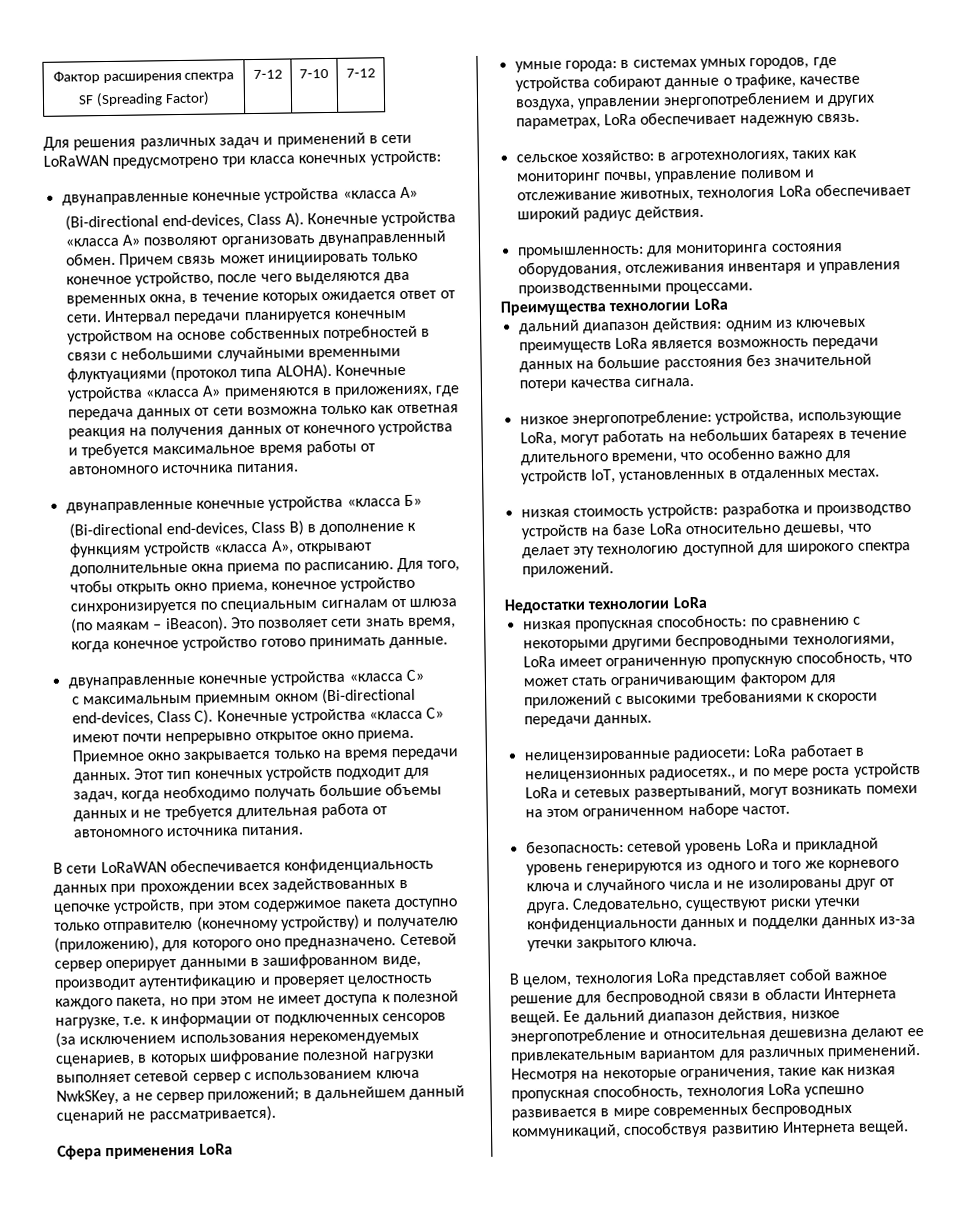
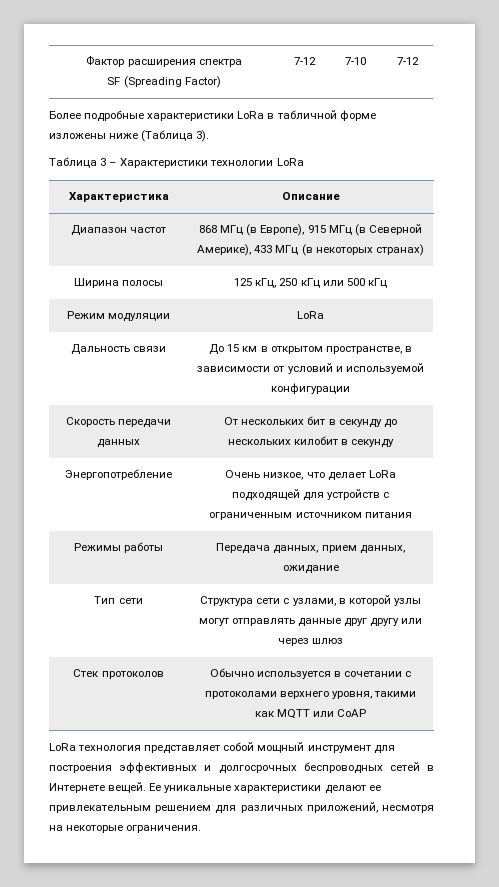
[43,132,413,151] [43,150,441,169] [61,186,418,206] [64,211,457,231] [64,230,446,248] [65,252,419,268] [65,271,411,287] [65,290,456,307] [65,309,406,326] [66,324,431,345] [66,346,401,362] [66,363,406,383] [66,385,461,402] [67,404,459,421] [67,420,454,440] [67,439,377,459] [67,463,300,475] [65,494,422,514] [68,520,417,539] [69,540,373,558] [69,557,461,577] [69,576,416,595] [69,598,458,615] [70,616,457,634] [70,635,449,653] [67,669,424,689] [71,687,416,706] [71,707,445,727] [71,729,415,745] [71,748,459,765] [72,765,431,784] [72,782,443,803] [72,802,389,822] [72,826,304,838] [53,857,435,874] [53,877,408,896] [53,898,458,915] [54,914,459,934] [54,933,457,953] [54,953,421,972] [54,974,434,991] [55,990,459,1010] [55,1012,446,1029] [55,1031,419,1048] [55,1048,435,1067] [56,1069,420,1084] [56,1085,466,1105] [56,1105,276,1124] [57,1143,233,1160] [514,57,837,73] [514,73,861,92] [515,91,875,111] [515,111,860,130] [515,149,858,164] [516,169,815,185] [516,183,912,203] [516,205,705,223] [517,243,843,259] [517,261,901,278] [517,282,753,297] [500,298,728,316] [518,317,867,335] [518,337,879,354] [518,353,873,373] [518,378,695,392] [519,409,902,427] [519,427,907,447] [519,446,852,466] [520,468,881,485] [520,501,912,519] [520,522,871,540] [521,541,911,559] [521,562,614,578] [504,596,707,614] [522,614,862,632] [522,632,895,652] [522,650,913,670] [522,671,837,689] [523,689,879,709] [523,714,652,728] [523,743,864,764] [524,762,921,783] [524,784,918,800] [524,802,790,820] [525,837,880,855] [525,859,899,876] [525,878,896,894] [525,897,861,914] [526,916,917,933] [526,938,698,952] [509,968,888,988] [510,987,897,1007] [510,1007,840,1026] [510,1027,848,1045] Для решения различных задач и применений в сети LoRaWAN предусмотрено три класса конечных устройств: // двунаправленные конечные устройства «класса А» // (Bi-directional end-devices, Class A). Конечные устройства «класса А» позволяют организовать двунаправленный обмен. Причем связь может инициировать только конечное устройство, после чего выделяются два временных окна, в течение которых ожидается ответ от сети. Интервал передачи планируется конечным устройством на основе собственных потребностей в связи с небольшими случайными временными флуктуациями (протокол типа ALOHA). Конечные устройства «класса А» применяются в приложениях, где передача данных от сети возможна только как ответная реакция на получения данных от конечного устройства и требуется максимальное время работы от автономного источника питания. // двунаправленные конечные устройства «класса Б» // (Bi-directional end-devices, Class B) в дополнение к функциям устройств «класса А», открывают дополнительные окна приема по расписанию. Для того, чтобы открыть окно приема, конечное устройство синхронизируется по специальным сигналам от шлюза (по маякам – iBeacon). Это позволяет сети знать время, когда конечное устройство готово принимать данные. // двунаправленные конечные устройства «класса С» // с максимальным приемным окном (Bi-directional end-devices, Class C). Конечные устройства «класса С» имеют почти непрерывно открытое окно приема. Приемное окно закрывается только на время передачи данных. Этот тип конечных устройств подходит для задач, когда необходимо получать большие объемы данных и не требуется длительная работа от автономного источника питания. // В сети LoRaWAN обеспечивается конфиденциальность данных при прохождении всех задействованных в цепочке устройств, при этом содержимое пакета доступно только отправителю (конечному устройству) и получателю (приложению), для которого оно предназначено. Сетевой сервер оперирует данными в зашифрованном виде, производит аутентификацию и проверяет целостность каждого пакета, но при этом не имеет доступа к полезной нагрузке, т.е. к информации от подключенных сенсоров (за исключением использования нерекомендуемых сценариев, в которых шифрование полезной нагрузки выполняет сетевой сервер с использованием ключа NwkSKey, а не сервер приложений; в дальнейшем данный сценарий не рассматривается). // Сфера применения LoRa // умные города: в системах умных городов, где устройства собирают данные о трафике, качестве воздуха, управлении энергопотреблением и других параметрах, LoRa обеспечивает надежную связь. // сельское хозяйство: в агротехнологиях, таких как мониторинг почвы, управление поливом и отслеживание животных, технология LoRa обеспечивает широкий радиус действия. // промышленность: для мониторинга состояния оборудования, отслеживания инвентаря и управления производственными процессами. // Преимущества технологии LoRa // дальний диапазон действия: одним из ключевых преимуществ LoRa является возможность передачи данных на большие расстояния без значительной потери качества сигнала. // низкое энергопотребление: устройства, использующие LoRa, могут работать на небольших батареях в течение длительного времени, что особенно важно для устройств IoT, установленных в отдаленных местах. // низкая стоимость устройств: разработка и производство устройств на базе LoRa относительно дешевы, что делает эту технологию доступной для широкого спектра приложений. // Недостатки технологии LoRa // низкая пропускная способность: по сравнению с некоторыми другими беспроводными технологиями, LoRa имеет ограниченную пропускную способность, что может стать ограничивающим фактором для приложений с высокими требованиями к скорости передачи данных. // нелицензированные радиосети: LoRa работает в нелицензионных радиосетях., и по мере роста устройств LoRa и сетевых развертываний, могут возникать помехи на этом ограниченном наборе частот. // безопасность: сетевой уровень LoRa и прикладной уровень генерируются из одного и того же корневого ключа и случайного числа и не изолированы друг от друга. Следовательно, существуют риски утечки конфиденциальности данных и подделки данных из-за утечки закрытого ключа. // В целом, технология LoRa представляет собой важное решение для беспроводной связи в области Интернета вещей. Ее дальний диапазон действия, низкое энергопотребление и относительная дешевизна -> [49,110,376,122] [49,130,210,142] [49,157,304,168] [68,192,169,202] [281,192,340,200] [70,225,167,236] [199,224,422,236] [197,244,424,256] [73,278,164,288] [234,278,387,288] [66,311,171,322] [297,311,324,319] [70,344,167,355] [209,344,412,355] [197,363,424,374] [271,383,350,394] [65,417,172,428] [97,439,140,448] [224,416,397,428] [227,436,395,448] [65,469,172,480] [225,470,396,481] [231,489,390,501] [209,512,412,520] [73,542,164,553] [216,543,405,554] [282,565,339,574] [94,596,143,604] [200,595,421,606] [198,618,423,627] [277,638,344,646] [73,669,164,679] [209,668,412,679] [204,691,417,699] [254,709,367,719] [49,742,395,754] [49,762,434,774] [49,782,322,793] Более подробные характеристики LoRa в табличной форме изложены ниже (Таблица 3). // Таблица 3 – Характеристики технологии LoRa // Характеристика | Описание // Диапазон частот | 868 МГц (в Европе), 915 МГц (в Северной Америке), 433 МГц (в некоторых странах) // Ширина полосы | 125 кГц, 250 кГц или 500 кГц // Режим модуляции | LoRa // Дальность связи | До 15 км в открытом пространстве, в зависимости от условий и используемой конфигурации // Скорость передачи данных | От нескольких бит в секунду до нескольких килобит в секунду // Энергопотребление | Очень низкое, что делает LoRa подходящей для устройств с ограниченным источником питания // Режимы работы | Передача данных, прием данных, ожидание // Тип сети | Структура сети с узлами, в которой узлы могут отправлять данные друг другу или через шлюз // Стек протоколов | Обычно используется в сочетании с протоколами верхнего уровня, такими как MQTT или CoAP // LoRa технология представляет собой мощный инструмент для построения эффективных и долгосрочных беспроводных сетей в Интернете вещей. Ее уникальные характеристики
[639,1049,717,1062] вариантом -> [155,805,212,813] решением
[827,1044,922,1060] [511,1066,896,1083] [511,1083,865,1102] [511,1100,853,1121] [511,1120,910,1140] применений. Несмотря на некоторые ограничения, такие как низкая пропускная способность, технология LoRa успешно развивается в мире современных беспроводных коммуникаций, способствуя развитию Интернета вещей. -> [306,802,434,813] [49,825,202,833] приложений, несмотря на некоторые ограничения.

